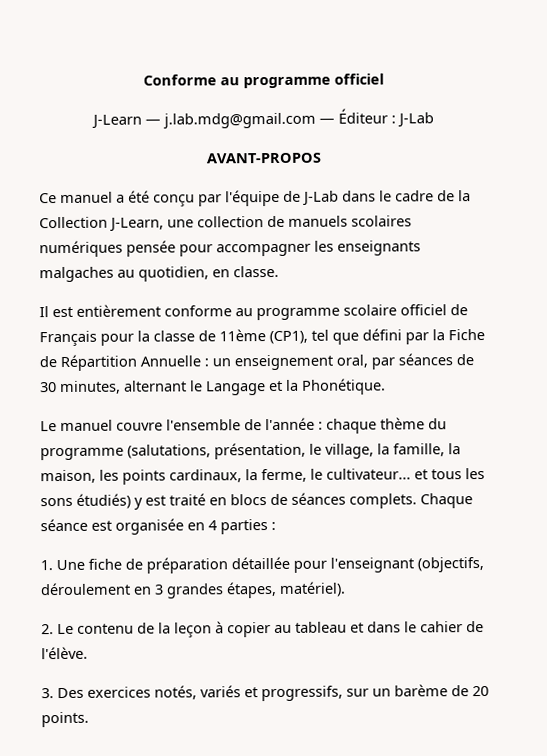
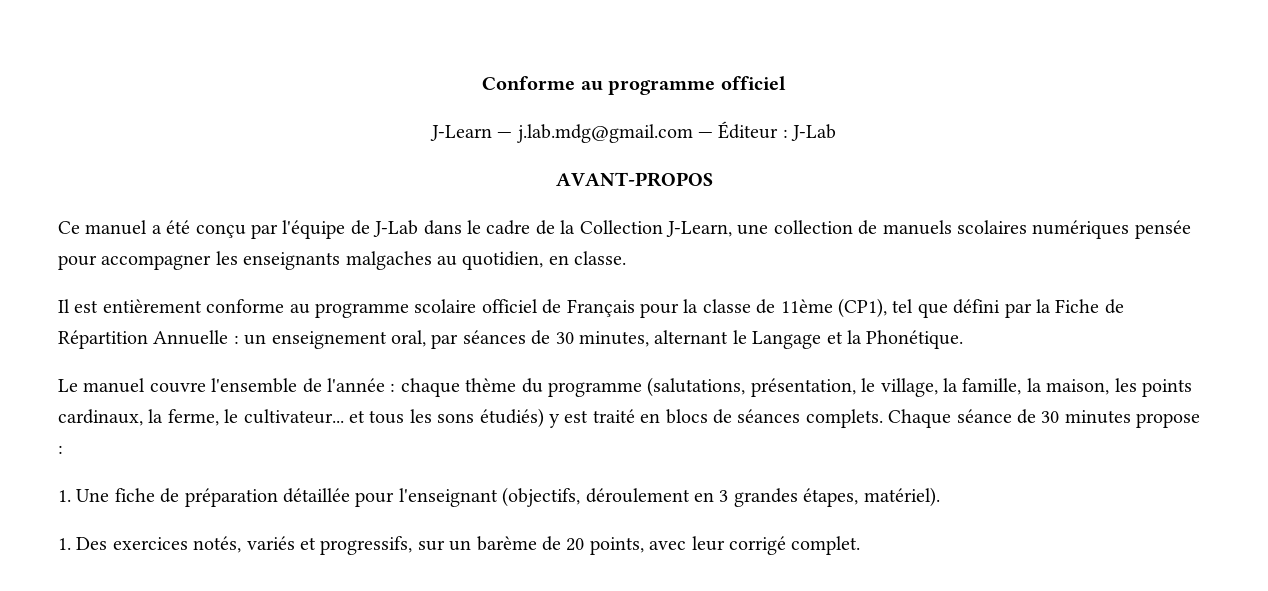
[91,518,268,535] est organisée en 4 parties -> [1016,409,1201,428] de 30 minutes propose
[41,621,484,638] [41,646,88,660] [41,688,54,699] 2. Le contenu de la leçon à copier au tableau et dans le cahier de l'élève. // 3. -> [58,538,71,550] 1.
[41,711,89,728] points. -> [589,536,861,555] points, avec leur corrigé complet.

